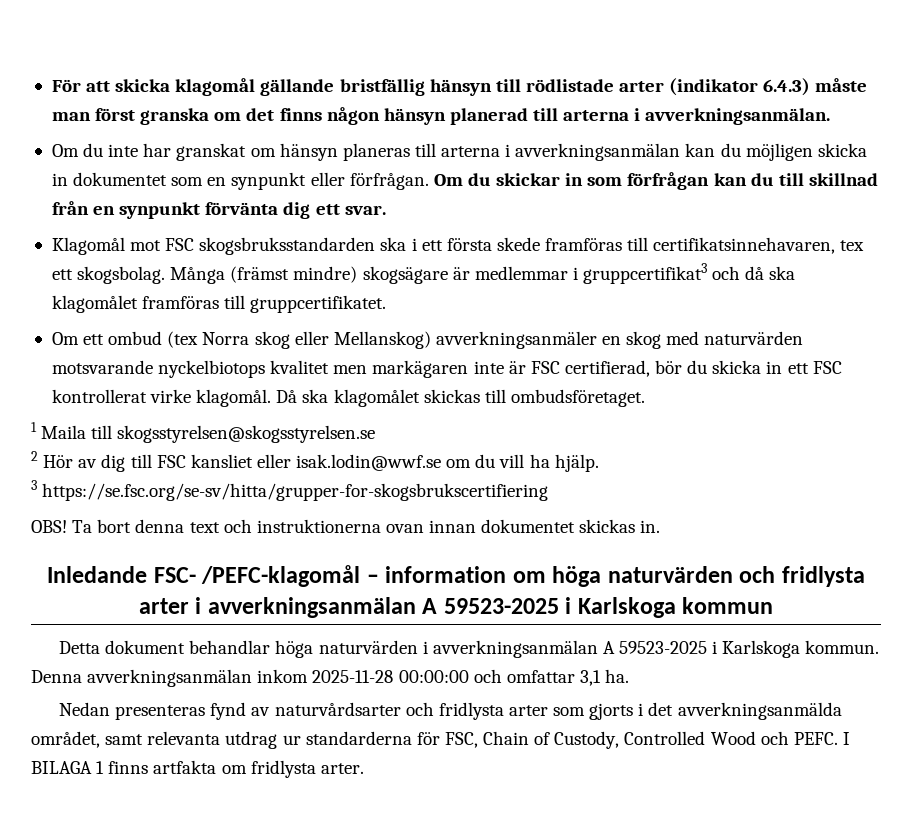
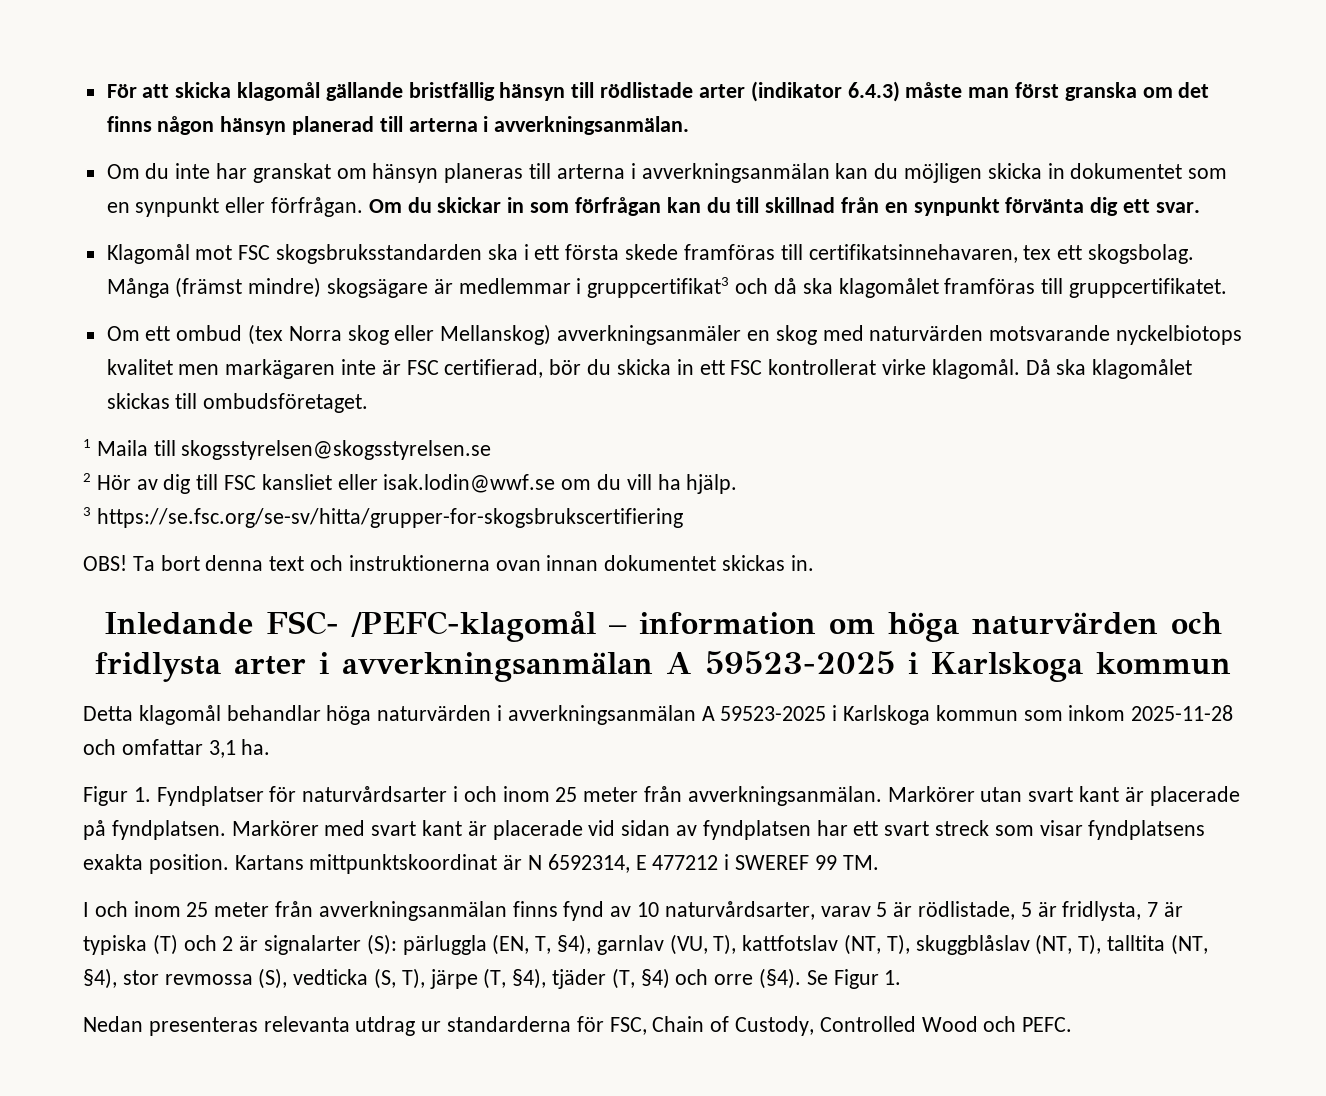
[105,640,186,654] dokument -> [138,705,221,725] klagomål
[805,640,880,654] [31,669,253,687] kommun. Denna avverkningsanmälan -> [935,705,1063,721] kommun som
[398,670,469,683] 00:00:00 -> (1234, 713) none
[59,702,842,720] [31,731,144,748] Nedan presenteras fynd av naturvårdsarter och fridlysta arter som gjorts i det avverkningsanmälda området, samt -> [83,786,1240,806] [83,820,1206,840] [83,854,879,874] [83,901,1184,921] [83,934,1208,955] [83,968,902,989] [83,1016,258,1036] Figur 1. Fyndplatser för naturvårdsarter i och inom 25 meter från avverkningsanmälan. Markörer utan svart kant är placerade på fyndplatsen. Markörer med svart kant är placerade vid sidan av fyndplatsen har ett svart streck som visar fyndplatsens exakta position. Kartans mittpunktskoordinat är N 6592314, E 477212 i SWEREF 99 TM. // I och inom 25 meter från avverkningsanmälan finns fynd av 10 naturvårdsarter, varav 5 är rödlistade, 5 är fridlysta, 7 är typiska (T) och 2 är signalarter (S): pärluggla (EN, T, §4), garnlav (VU, T), kattfotslav (NT, T), skuggblåslav (NT, T), talltita (NT, §4), stor revmossa (S), vedticka (S, T), järpe (T, §4), tjäder (T, §4) och orre (§4). Se Figur 1. // Nedan presenteras
[842,732,850,745] [31,760,364,778] I BILAGA 1 finns artfakta om fridlysta arter. -> (1073, 1024) none

